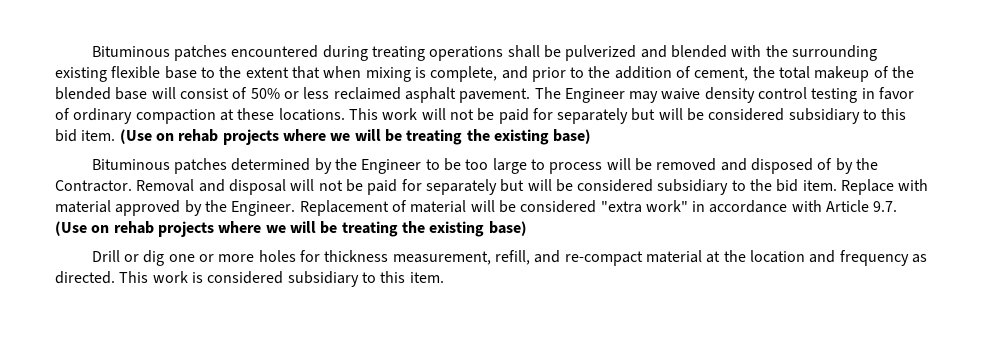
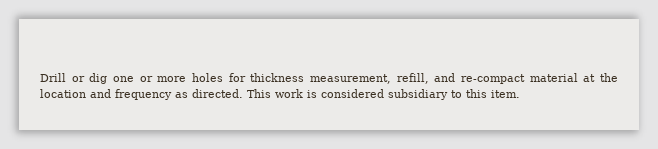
[91,45,877,61] [55,66,915,82] [55,87,915,103] [55,108,907,124] [55,129,592,145] [91,158,878,174] [55,179,929,195] [55,200,898,216] [55,221,527,237] Bituminous patches encountered during treating operations shall be pulverized and blended with the surrounding existing flexible base to the extent that when mixing is complete, and prior to the addition of cement, the total makeup of the blended base will consist of 50% or less reclaimed asphalt pavement. The Engineer may waive density control testing in favor of ordinary compaction at these locations. This work will not be paid for separately but will be considered subsidiary to this bid item. (Use on rehab projects where we will be treating the existing base) // Bituminous patches determined by the Engineer to be too large to process will be removed and disposed of by the Contractor. Removal and disposal will not be paid for separately but will be considered subsidiary to the bid item. Replace with material approved by the Engineer. Replacement of material will be considered "extra work" in accordance with Article 9.7. (Use on rehab projects where we will be treating the existing base) // -> (40, 77) none

